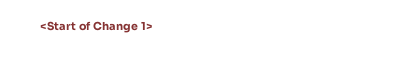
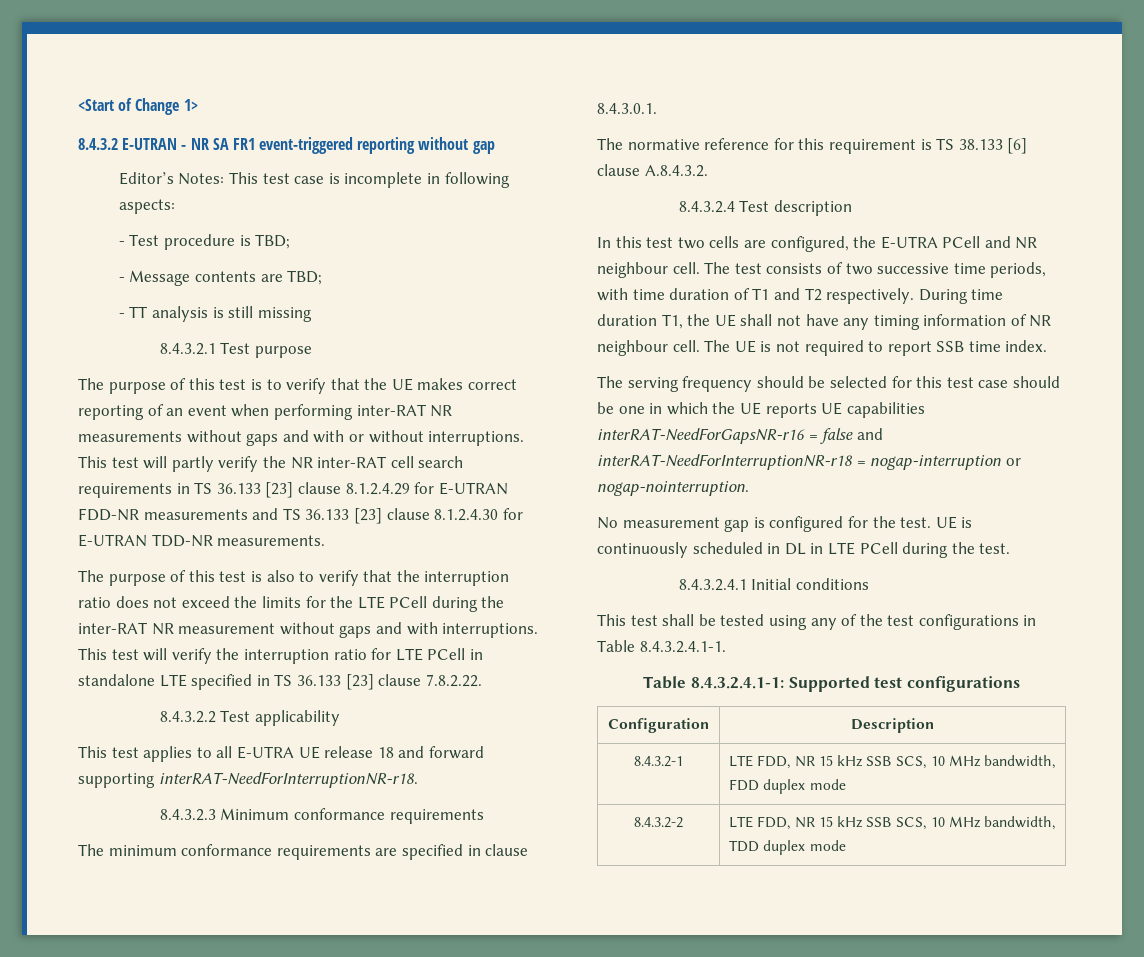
(153, 25) none -> [78,137,495,154] [118,172,510,188] [118,199,175,214] [118,234,291,250] [118,270,323,286] [118,306,312,322] [159,342,312,358] [78,378,518,394] [78,404,453,420] [78,430,525,446] [78,456,464,472] [78,482,508,498] [78,508,523,524] [78,534,326,547] [78,570,510,586] [78,596,505,612] [78,622,539,638] [78,648,483,664] [78,674,482,690] [159,710,340,726] [78,746,484,762] [78,772,418,788] [159,808,484,824] [78,844,529,860] [597,103,657,114] [597,138,1028,154] [597,164,708,177] [678,200,852,216] [597,236,1038,252] [597,262,1047,278] [597,288,1004,304] [597,314,1052,330] [597,340,1048,356] [597,376,1060,392] [597,402,925,418] [597,428,883,444] [597,454,1021,470] [597,481,749,496] [597,516,973,532] [597,542,1011,558] [678,578,869,591] [597,614,1037,630] [597,640,726,653] [643,676,1020,692] [608,718,709,733] [851,718,934,733] [634,756,683,767] [729,755,1055,769] [729,779,846,794] [634,817,683,828] [729,816,1055,830] [729,840,846,855] // 8.4.3.2 E-UTRAN - NR SA FR1 event-triggered reporting without gap // Editor’s Notes: This test case is incomplete in following aspects: // - Test procedure is TBD; // - Message contents are TBD; // - TT analysis is still missing // 8.4.3.2.1 Test purpose // The purpose of this test is to verify that the UE makes correct reporting of an event when performing inter-RAT NR measurements without gaps and with or without interruptions. This test will partly verify the NR inter-RAT cell search requirements in TS 36.133 [23] clause 8.1.2.4.29 for E-UTRAN FDD-NR measurements and TS 36.133 [23] clause 8.1.2.4.30 for E-UTRAN TDD-NR measurements. // The purpose of this test is also to verify that the interruption ratio does not exceed the limits for the LTE PCell during the inter-RAT NR measurement without gaps and with interruptions. This test will verify the interruption ratio for LTE PCell in standalone LTE specified in TS 36.133 [23] clause 7.8.2.22. // 8.4.3.2.2 Test applicability // This test applies to all E-UTRA UE release 18 and forward supporting interRAT-NeedForInterruptionNR-r18. // 8.4.3.2.3 Minimum conformance requirements // The minimum conformance requirements are specified in clause 8.4.3.0.1. // The normative reference for this requirement is TS 38.133 [6] clause A.8.4.3.2. // 8.4.3.2.4 Test description // In this test two cells are configured, the E-UTRA PCell and NR neighbour cell. The test consists of two successive time periods, with time duration of T1 and T2 respectively. During time duration T1, the UE shall not have any timing information of NR neighbour cell. The UE is not required to report SSB time index. // The serving frequency should be selected for this test case should be one in which the UE reports UE capabilities interRAT-NeedForGapsNR-r16 = false and interRAT-NeedForInterruptionNR-r18 = nogap-interruption or nogap-nointerruption. // No measurement gap is configured for the test. UE is continuously scheduled in DL in LTE PCell during the test. // 8.4.3.2.4.1 Initial conditions // This test shall be tested using any of the test configurations in Table 8.4.3.2.4.1-1. // Table 8.4.3.2.4.1-1: Supported test configurations // Configuration | Description // 8.4.3.2-1 | LTE FDD, NR 15 kHz SSB SCS, 10 MHz bandwidth, FDD duplex mode // 8.4.3.2-2 | LTE FDD, NR 15 kHz SSB SCS, 10 MHz bandwidth, TDD duplex mode

